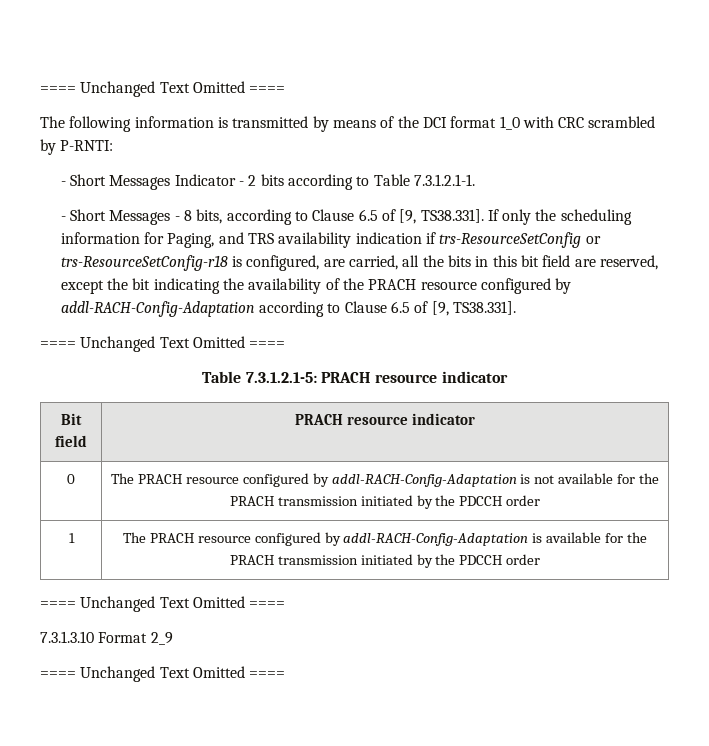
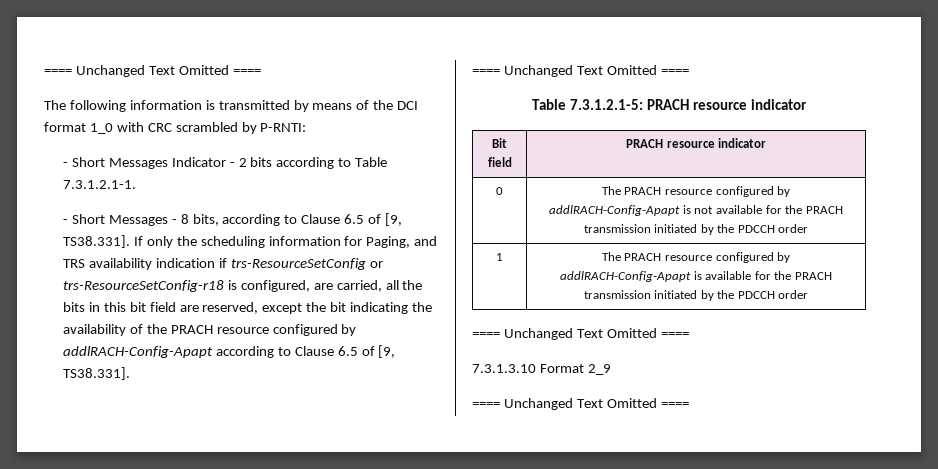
[60,301,255,317] addl-RACH-Config-Adaptation -> [62,346,213,358] addlRACH-Config-Apapt
[331,474,517,487] addl-RACH-Config-Adaptation -> [549,205,681,216] addlRACH-Config-Apapt
[343,533,529,546] addl-RACH-Config-Adaptation -> [560,271,692,282] addlRACH-Config-Apapt

